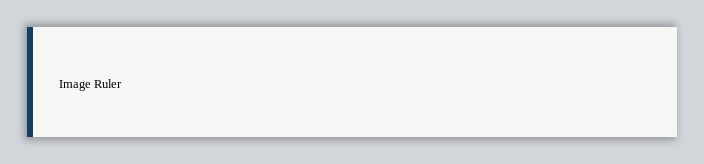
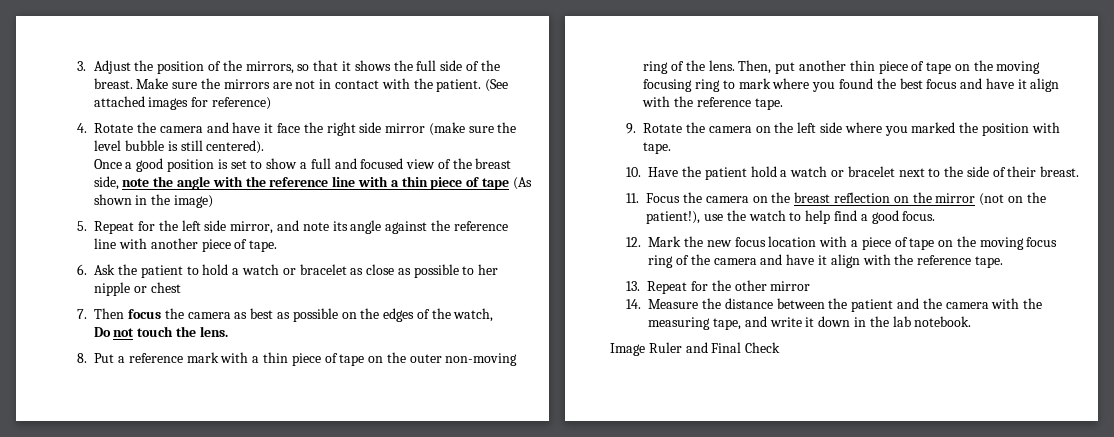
[59,79,123,91] Image Ruler -> [77,60,500,74] [93,78,509,92] [93,96,272,110] [77,122,517,136] [94,140,265,154] [93,158,512,172] [93,176,532,190] [93,194,214,208] [77,220,508,234] [94,238,278,252] [77,264,499,278] [94,282,181,296] [77,308,494,322] [93,326,228,337] [77,352,518,366] [643,60,1041,74] [643,78,1060,92] [642,96,783,110] [626,122,1060,136] [643,142,672,154] [626,166,1080,180] [626,192,1046,206] [646,210,936,224] [626,236,1058,250] [648,254,1003,268] [626,280,811,294] [626,298,1043,312] [648,316,972,330] [610,342,781,356] 3. Adjust the position of the mirrors, so that it shows the full side of the breast. Make sure the mirrors are not in contact with the patient. (See attached images for reference) // 4. Rotate the camera and have it face the right side mirror (make sure the level bubble is still centered). // Once a good position is set to show a full and focused view of the breast side, note the angle with the reference line with a thin piece of tape (As shown in the image) // 5. Repeat for the left side mirror, and note its angle against the reference line with another piece of tape. // 6. Ask the patient to hold a watch or bracelet as close as possible to her nipple or chest // 7. Then focus the camera as best as possible on the edges of the watch, // Do not touch the lens. // 8. Put a reference mark with a thin piece of tape on the outer non-moving ring of the lens. Then, put another thin piece of tape on the moving focusing ring to mark where you found the best focus and have it align with the reference tape. // 9. Rotate the camera on the left side where you marked the position with tape. // 10. Have the patient hold a watch or bracelet next to the side of their breast. // 11. Focus the camera on the breast reflection on the mirror (not on the patient!), use the watch to help find a good focus. // 12. Mark the new focus location with a piece of tape on the moving focus ring of the camera and have it align with the reference tape. // 13. Repeat for the other mirror // 14. Measure the distance between the patient and the camera with the measuring tape, and write it down in the lab notebook. // Image Ruler and Final Check

